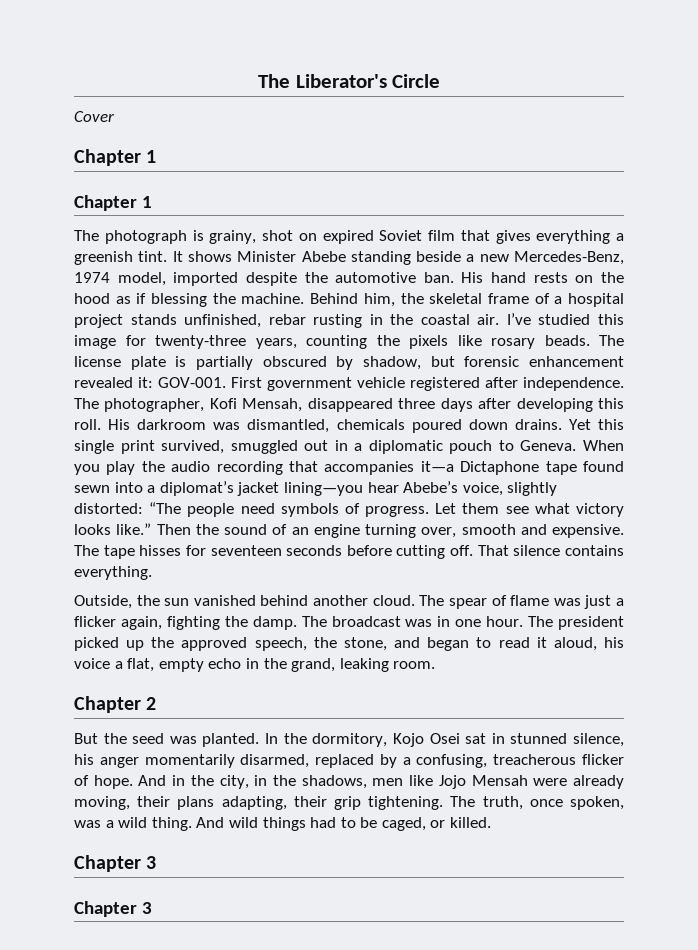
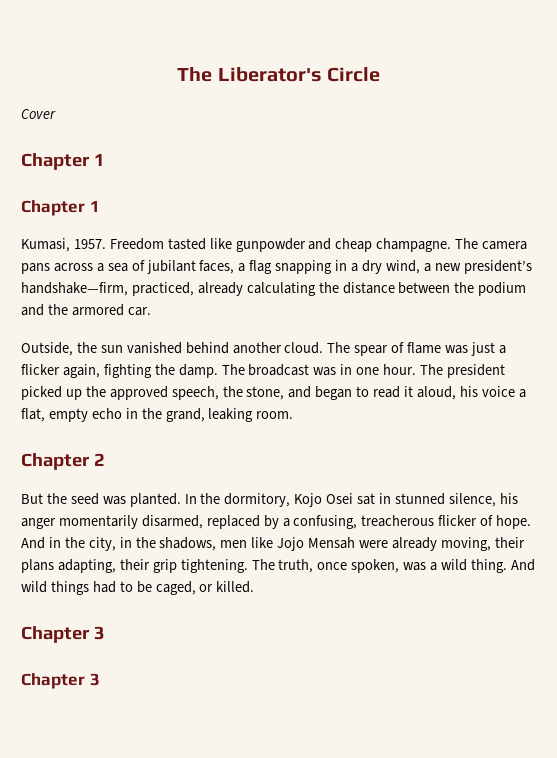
[74,230,624,244] [74,251,624,265] [74,272,624,286] [74,293,624,307] [74,313,624,328] [74,335,624,349] [74,356,624,370] [74,377,624,391] [74,398,624,412] [74,419,625,433] [74,440,624,454] [74,461,624,475] [74,481,558,496] [74,502,624,517] [74,523,624,538] [74,545,624,559] [74,566,152,580] The photograph is grainy, shot on expired Soviet film that gives everything a greenish tint. It shows Minister Abebe standing beside a new Mercedes-Benz, 1974 model, imported despite the automotive ban. His hand rests on the hood as if blessing the machine. Behind him, the skeletal frame of a hospital project stands unfinished, rebar rusting in the coastal air. I’ve studied this image for twenty-three years, counting the pixels like rosary beads. The license plate is partially obscured by shadow, but forensic enhancement revealed it: GOV-001. First government vehicle registered after independence. The photographer, Kofi Mensah, disappeared three days after developing this roll. His darkroom was dismantled, chemicals poured down drains. Yet this single print survived, smuggled out in a diplomatic pouch to Geneva. When you play the audio recording that accompanies it—a Dictaphone tape found sewn into a diplomat’s jacket lining—you hear Abebe’s voice, slightly distorted: “The people need symbols of progress. Let them see what victory looks like.” Then the sound of an engine turning over, smooth and expensive. The tape hisses for seventeen seconds before cutting off. That silence contains everything. -> [21,238,528,252] [21,260,532,274] [21,282,527,296] [21,304,151,316] Kumasi, 1957. Freedom tasted like gunpowder and cheap champagne. The camera pans across a sea of jubilant faces, a flag snapping in a dry wind, a new president’s handshake—firm, practiced, already calculating the distance between the podium and the armored car.

